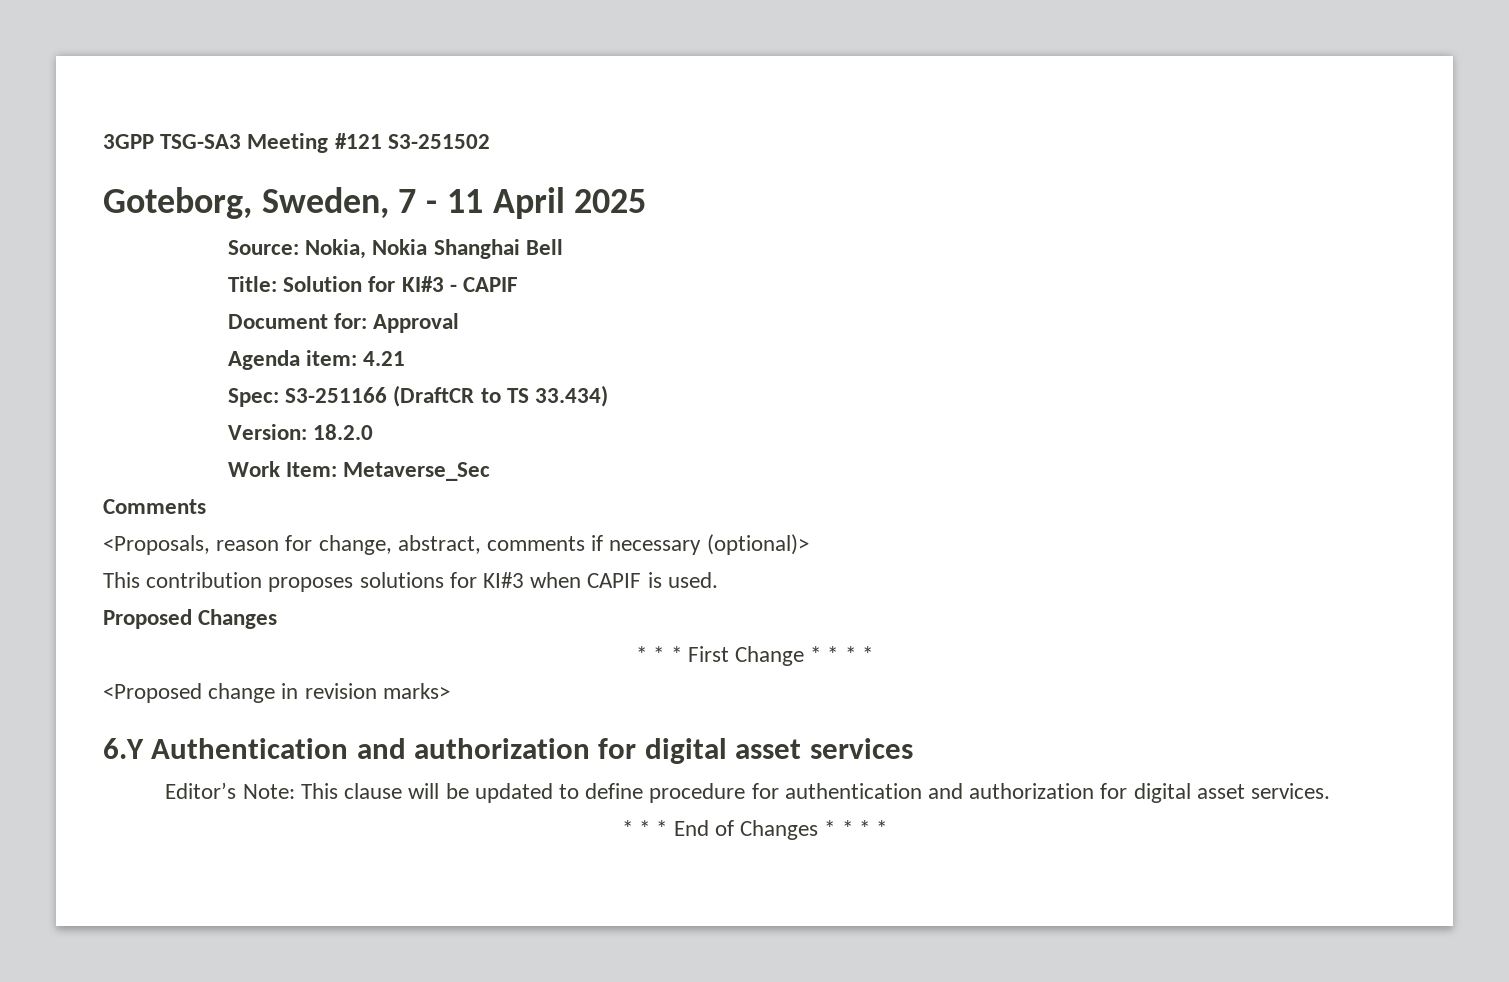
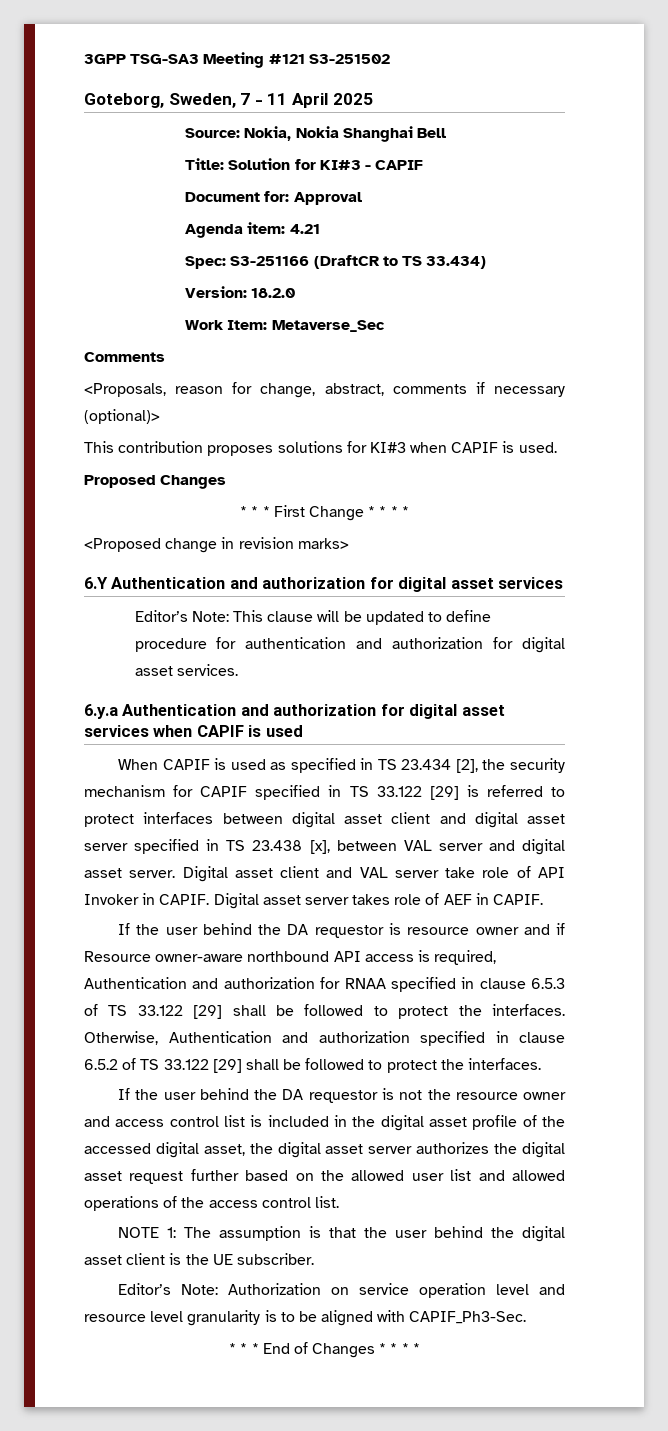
(1331, 791) none -> [84,704,505,719] [84,725,303,737] [118,758,565,773] [84,785,566,800] [84,812,565,828] [84,839,565,855] [84,866,565,882] [84,893,544,909] [118,923,565,938] [84,950,497,965] [84,977,565,992] [84,1004,565,1019] [84,1031,565,1046] [84,1058,542,1073] [118,1088,566,1103] [84,1115,565,1131] [84,1142,566,1158] [84,1169,565,1184] [84,1196,339,1211] [118,1226,565,1242] [84,1253,314,1265] [118,1283,565,1298] [84,1310,527,1326] // 6.y.a Authentication and authorization for digital asset services when CAPIF is used // When CAPIF is used as specified in TS 23.434 [2], the security mechanism for CAPIF specified in TS 33.122 [29] is referred to protect interfaces between digital asset client and digital asset server specified in TS 23.438 [x], between VAL server and digital asset server. Digital asset client and VAL server take role of API Invoker in CAPIF. Digital asset server takes role of AEF in CAPIF. // If the user behind the DA requestor is resource owner and if Resource owner-aware northbound API access is required, Authentication and authorization for RNAA specified in clause 6.5.3 of TS 33.122 [29] shall be followed to protect the interfaces. Otherwise, Authentication and authorization specified in clause 6.5.2 of TS 33.122 [29] shall be followed to protect the interfaces. // If the user behind the DA requestor is not the resource owner and access control list is included in the digital asset profile of the accessed digital asset, the digital asset server authorizes the digital asset request further based on the allowed user list and allowed operations of the access control list. // NOTE 1: The assumption is that the user behind the digital asset client is the UE subscriber. // Editor’s Note: Authorization on service operation level and resource level granularity is to be aligned with CAPIF_Ph3-Sec.

